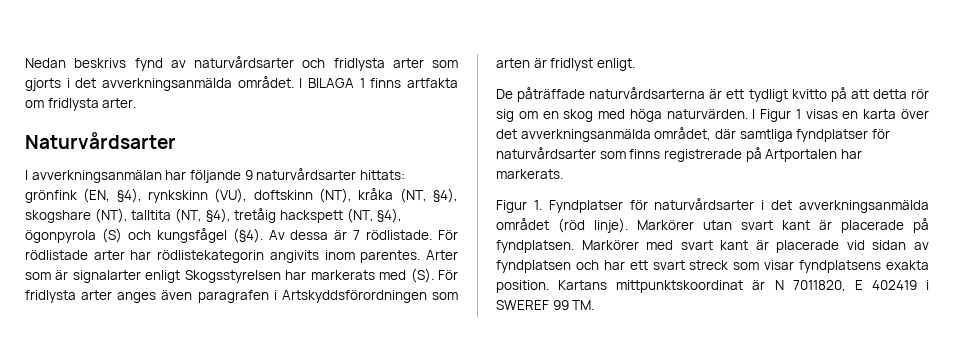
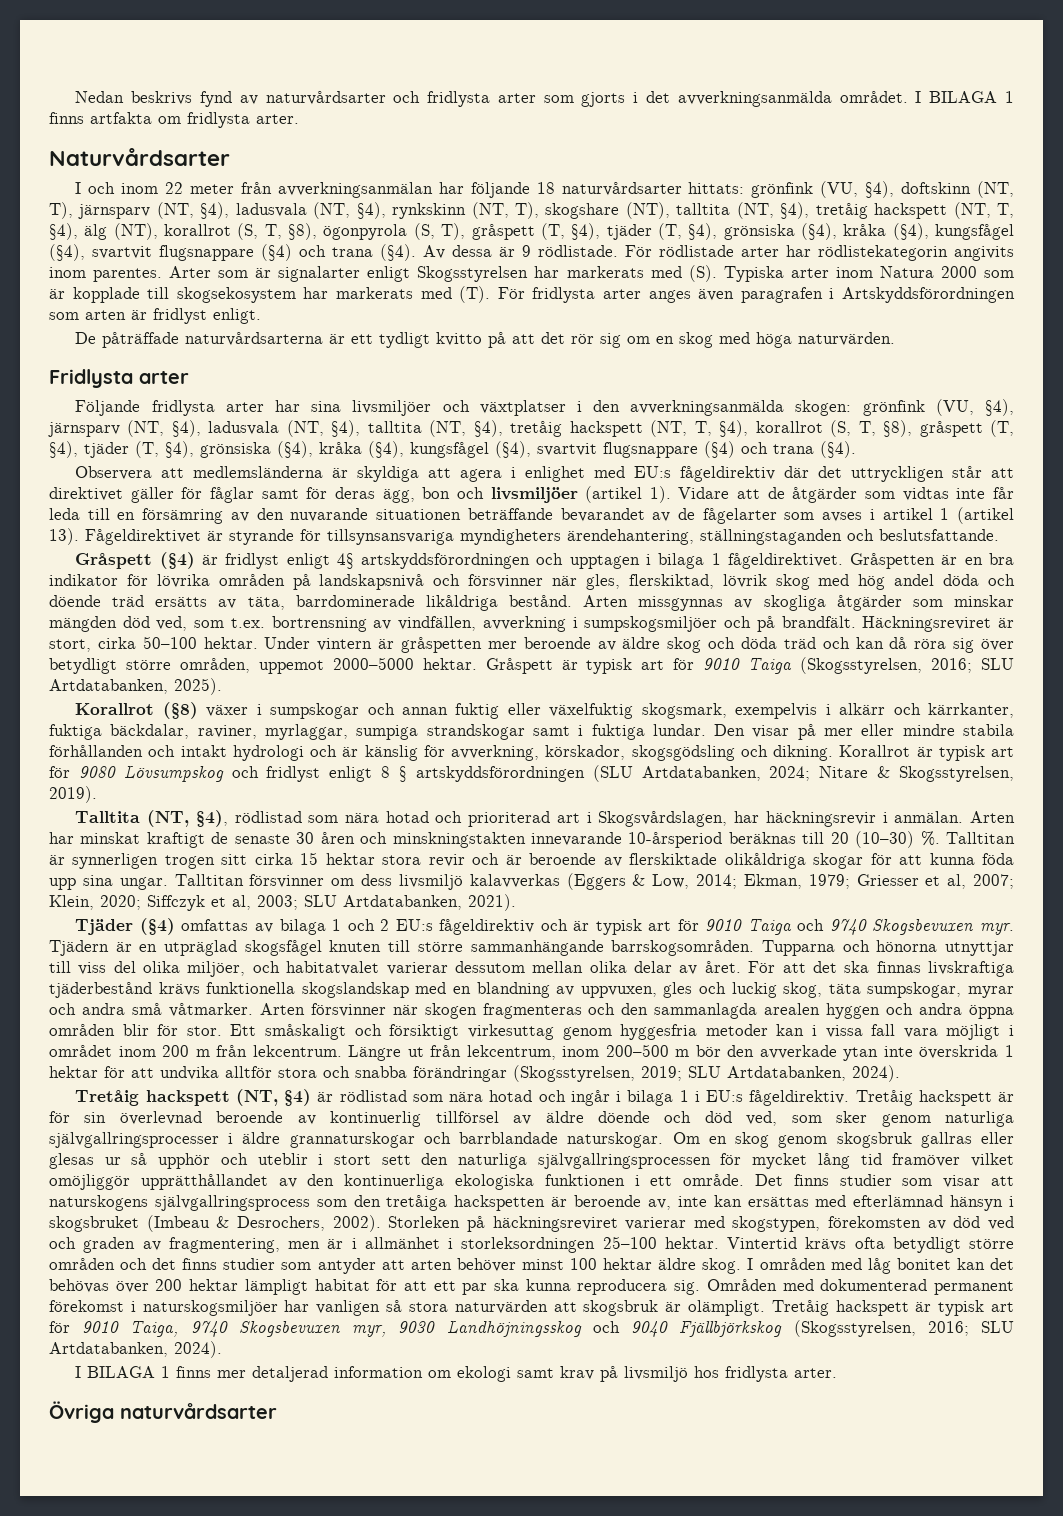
(28, 175) none -> [88,182,272,194] och inom 22 meter från
[244,170,253,180] 9 -> [536,182,555,194] 18
[83,188,458,203] (EN, §4), rynkskinn (VU), doftskinn (NT), kråka (NT, §4), -> [820,181,1014,198] [49,202,540,219] (VU, §4), doftskinn (NT, T), järnsparv (NT, §4), ladusvala (NT, §4), rynkskinn (NT, T),
[377,208,403,223] [25,228,227,243] §4), ögonpyrola (S) och kungsfågel -> [997,203,1015,218] [49,223,1015,240] [49,244,373,261] T, §4), älg (NT), korallrot (S, T, §8), ögonpyrola (S, T), gråspett (T, §4), tjäder (T, §4), grönsiska (§4), kråka (§4), kungsfågel (§4), svartvit flugsnappare (§4) och trana
[353,230,361,240] 7 -> [522,245,531,257] 9
(434, 275) none -> [723,266,1014,282] [49,286,491,303] Typiska arter inom Natura 2000 som är kopplade till skogsekosystem har markerats med (T).
[872,89,907,99] detta -> [541,332,566,344] det
[752,109,929,122] [496,127,890,142] [496,147,862,162] [496,169,563,179] [496,198,929,213] [496,218,929,233] [496,240,929,253] [496,260,929,273] [496,280,929,293] [496,300,595,310] I Figur 1 visas en karta över det avverkningsanmälda området, där samtliga fyndplatser för naturvårdsarter som finns registrerade på Artportalen har markerats. // Figur 1. Fyndplatser för naturvårdsarter i det avverkningsanmälda området (röd linje). Markörer utan svart kant är placerade på fyndplatsen. Markörer med svart kant är placerade vid sidan av fyndplatsen och har ett svart streck som visar fyndplatsens exakta position. Kartans mittpunktskoordinat är N 7011820, E 402419 i SWEREF 99 TM. -> [49,369,189,388] [75,399,1015,416] [48,420,1015,437] [49,441,856,458] [75,466,1014,482] [49,486,1014,503] [49,507,1014,524] [49,528,999,545] [75,552,1014,569] [49,574,1015,590] [49,595,1014,611] [49,616,1015,632] [49,636,1015,653] [49,657,1014,674] [49,678,222,695] [75,702,1014,719] [49,724,1014,740] [49,745,1014,761] [49,765,1015,782] [49,786,97,803] [75,810,1015,827] [49,831,1015,848] [49,852,1015,869] [49,873,1015,890] [49,894,516,911] [75,918,1014,935] [49,940,1015,956] [49,961,1014,977] [49,982,1015,998] [49,1003,1014,1019] [49,1024,1014,1040] [49,1044,1014,1061] [49,1065,900,1082] [75,1089,1014,1106] [49,1111,1014,1127] [49,1132,1015,1148] [49,1153,1015,1169] [49,1174,1014,1190] [49,1195,1015,1211] [49,1215,1014,1232] [49,1236,1014,1253] [49,1258,1014,1274] [49,1279,1015,1295] [49,1300,1014,1316] [49,1320,1015,1337] [49,1341,222,1358] [75,1366,838,1382] [49,1401,277,1423] // Fridlysta arter // Följande fridlysta arter har sina livsmiljöer och växtplatser i den avverkningsanmälda skogen: grönfink (VU, §4), järnsparv (NT, §4), ladusvala (NT, §4), talltita (NT, §4), tretåig hackspett (NT, T, §4), korallrot (S, T, §8), gråspett (T, §4), tjäder (T, §4), grönsiska (§4), kråka (§4), kungsfågel (§4), svartvit flugsnappare (§4) och trana (§4). // Observera att medlemsländerna är skyldiga att agera i enlighet med EU:s fågeldirektiv där det uttryckligen står att direktivet gäller för fåglar samt för deras ägg, bon och livsmiljöer (artikel 1). Vidare att de åtgärder som vidtas inte får leda till en försämring av den nuvarande situationen beträffande bevarandet av de fågelarter som avses i artikel 1 (artikel 13). Fågeldirektivet är styrande för tillsynsansvariga myndigheters ärendehantering, ställningstaganden och beslutsfattande. // Gråspett (§4) är fridlyst enligt 4§ artskyddsförordningen och upptagen i bilaga 1 fågeldirektivet. Gråspetten är en bra indikator för lövrika områden på landskapsnivå och försvinner när gles, flerskiktad, lövrik skog med hög andel döda och döende träd ersätts av täta, barrdominerade likåldriga bestånd. Arten missgynnas av skogliga åtgärder som minskar mängden död ved, som t.ex. bortrensning av vindfällen, avverkning i sumpskogsmiljöer och på brandfält. Häckningsreviret är stort, cirka 50–100 hektar. Under vintern är gråspetten mer beroende av äldre skog och döda träd och kan då röra sig över betydligt större områden, uppemot 2000–5000 hektar. Gråspett är typisk art för 9010 Taiga (Skogsstyrelsen, 2016; SLU Artdatabanken, 2025). // Korallrot (§8) växer i sumpskogar och annan fuktig eller växelfuktig skogsmark, exempelvis i alkärr och kärrkanter, fuktiga bäckdalar, raviner, myrlaggar, sumpiga strandskogar samt i fuktiga lundar. Den visar på mer eller mindre stabila förhållanden och intakt hydrologi och är känslig för avverkning, körskador, skogsgödsling och dikning. Korallrot är typisk art för 9080 Lövsumpskog och fridlyst enligt 8 § artskyddsförordningen (SLU Artdatabanken, 2024; Nitare & Skogsstyrelsen, 2019). // Talltita (NT, §4), rödlistad som nära hotad och prioriterad art i Skogsvårdslagen, har häckningsrevir i anmälan. Arten har minskat kraftigt de senaste 30 åren och minskningstakten innevarande 10-årsperiod beräknas till 20 (10–30) %. Talltitan är synnerligen trogen sitt cirka 15 hektar stora revir och är beroende av flerskiktade olikåldriga skogar för att kunna föda upp sina ungar. Talltitan försvinner om dess livsmiljö kalavverkas (Eggers & Low, 2014; Ekman, 1979; Griesser et al, 2007; Klein, 2020; Siffczyk et al, 2003; SLU Artdatabanken, 2021). // Tjäder (§4) omfattas av bilaga 1 och 2 EU:s fågeldirektiv och är typisk art för 9010 Taiga och 9740 Skogsbevuxen myr. Tjädern är en utpräglad skogsfågel knuten till större sammanhängande barrskogsområden. Tupparna och hönorna utnyttjar till viss del olika miljöer, och habitatvalet varierar dessutom mellan olika delar av året. För att det ska finnas livskraftiga tjäderbestånd krävs funktionella skogslandskap med en blandning av uppvuxen, gles och luckig skog, täta sumpskogar, myrar och andra små våtmarker. Arten försvinner när skogen fragmenteras och den sammanlagda arealen hyggen och andra öppna områden blir för stor. Ett småskaligt och försiktigt virkesuttag genom hyggesfria metoder kan i vissa fall vara möjligt i området inom 200 m från lekcentrum. Längre ut från lekcentrum, inom 200–500 m bör den avverkade ytan inte överskrida 1 hektar för att undvika alltför stora och snabba förändringar (Skogsstyrelsen, 2019; SLU Artdatabanken, 2024). // Tretåig hackspett (NT, §4) är rödlistad som nära hotad och ingår i bilaga 1 i EU:s fågeldirektiv. Tretåig hackspett är för sin överlevnad beroende av kontinuerlig tillförsel av äldre döende och död ved, som sker genom naturliga självgallringsprocesser i äldre grannaturskogar och barrblandade naturskogar. Om en skog genom skogsbruk gallras eller glesas ur så upphör och uteblir i stort sett den naturliga självgallringsprocessen för mycket lång tid framöver vilket omöjliggör upprätthållandet av den kontinuerliga ekologiska funktionen i ett område. Det finns studier som visar att naturskogens självgallringsprocess som den tretåiga hackspetten är beroende av, inte kan ersättas med efterlämnad hänsyn i skogsbruket (Imbeau & Desrochers, 2002). Storleken på häckningsreviret varierar med skogstypen, förekomsten av död ved och graden av fragmentering, men är i allmänhet i storleksordningen 25–100 hektar. Vintertid krävs ofta betydligt större områden och det finns studier som antyder att arten behöver minst 100 hektar äldre skog. I områden med låg bonitet kan det behövas över 200 hektar lämpligt habitat för att ett par ska kunna reproducera sig. Områden med dokumenterad permanent förekomst i naturskogsmiljöer har vanligen så stora naturvärden att skogsbruk är olämpligt. Tretåig hackspett är typisk art för 9010 Taiga, 9740 Skogsbevuxen myr, 9030 Landhöjningsskog och 9040 Fjällbjörkskog (Skogsstyrelsen, 2016; SLU Artdatabanken, 2024). // I BILAGA 1 finns mer detaljerad information om ekologi samt krav på livsmiljö hos fridlysta arter. // Övriga naturvårdsarter

